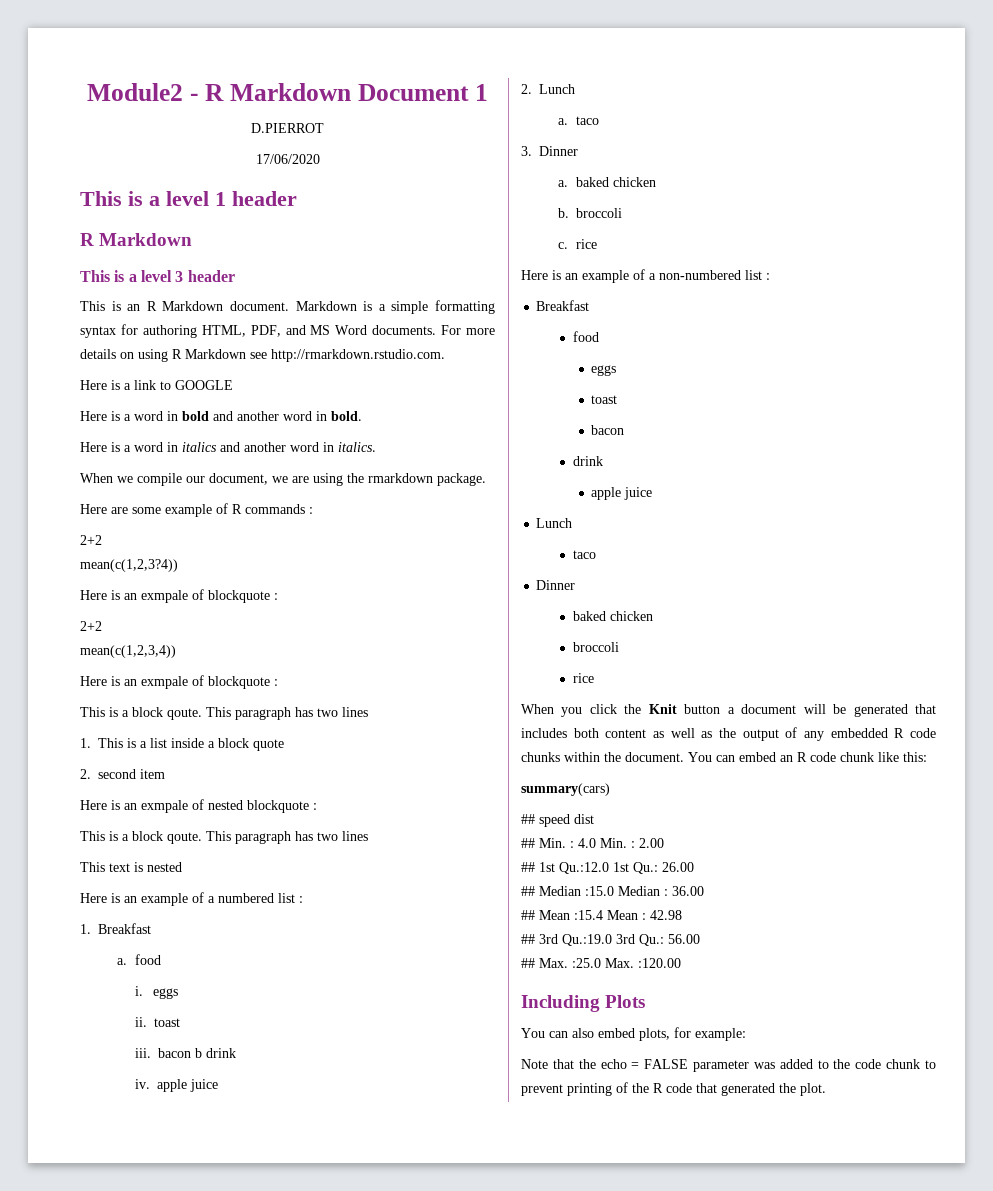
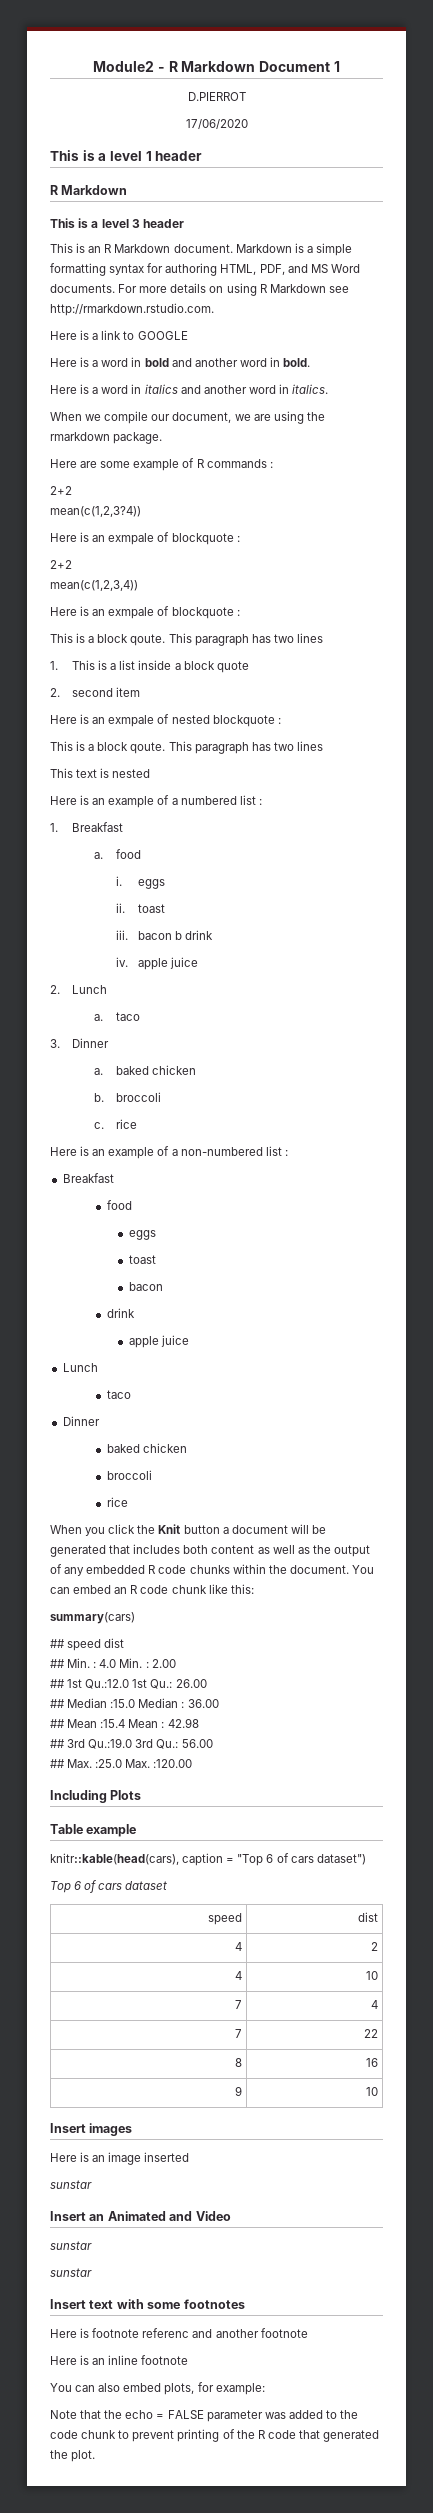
(646, 1001) none -> [50,1824,137,1837] [50,1853,366,1866] [50,1880,168,1893] [207,1913,242,1925] [357,1912,378,1922] [234,1942,242,1951] [370,1942,378,1951] [234,1971,242,1980] [365,1971,378,1980] [234,2000,242,2009] [370,2000,378,2009] [234,2029,242,2038] [363,2029,378,2038] [234,2058,242,2067] [365,2058,378,2067] [234,2086,242,2096] [365,2087,378,2096] [50,2123,133,2136] [50,2152,190,2165] [50,2180,92,2189] [50,2211,231,2221] [50,2241,92,2250] [50,2268,92,2277] [50,2299,245,2309] [50,2328,308,2338] [50,2355,189,2365] // Table example // knitr::kable(head(cars), caption = "Top 6 of cars dataset") // Top 6 of cars dataset // speed | dist // 4 | 2 // 4 | 10 // 7 | 4 // 7 | 22 // 8 | 16 // 9 | 10 // Insert images // Here is an image inserted // sunstar // Insert an Animated and Video // sunstar // sunstar // Insert text with some footnotes // Here is footnote referenc and another footnote // Here is an inline footnote

